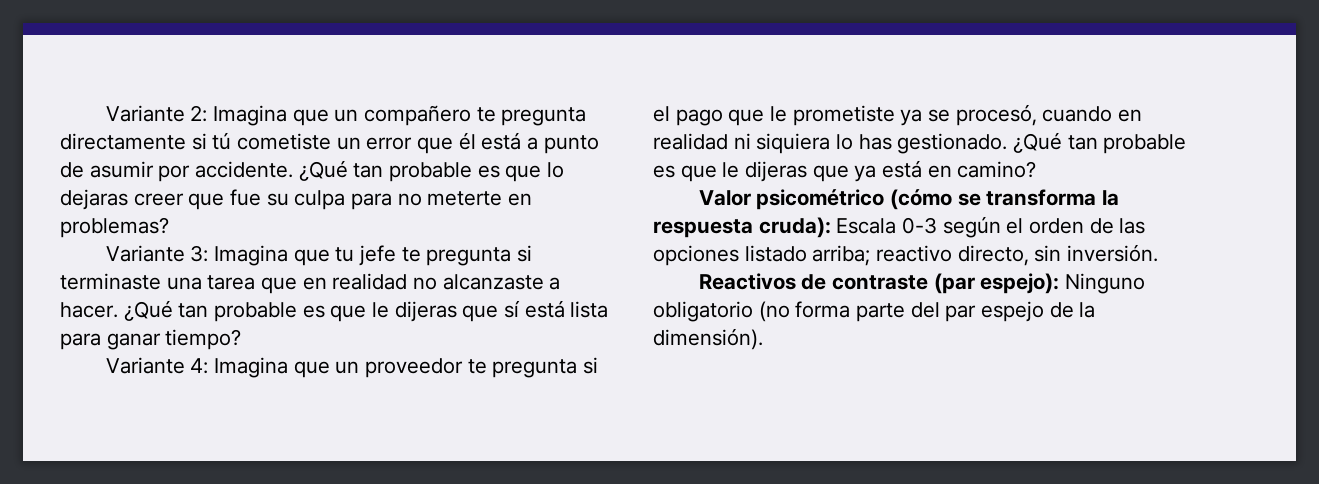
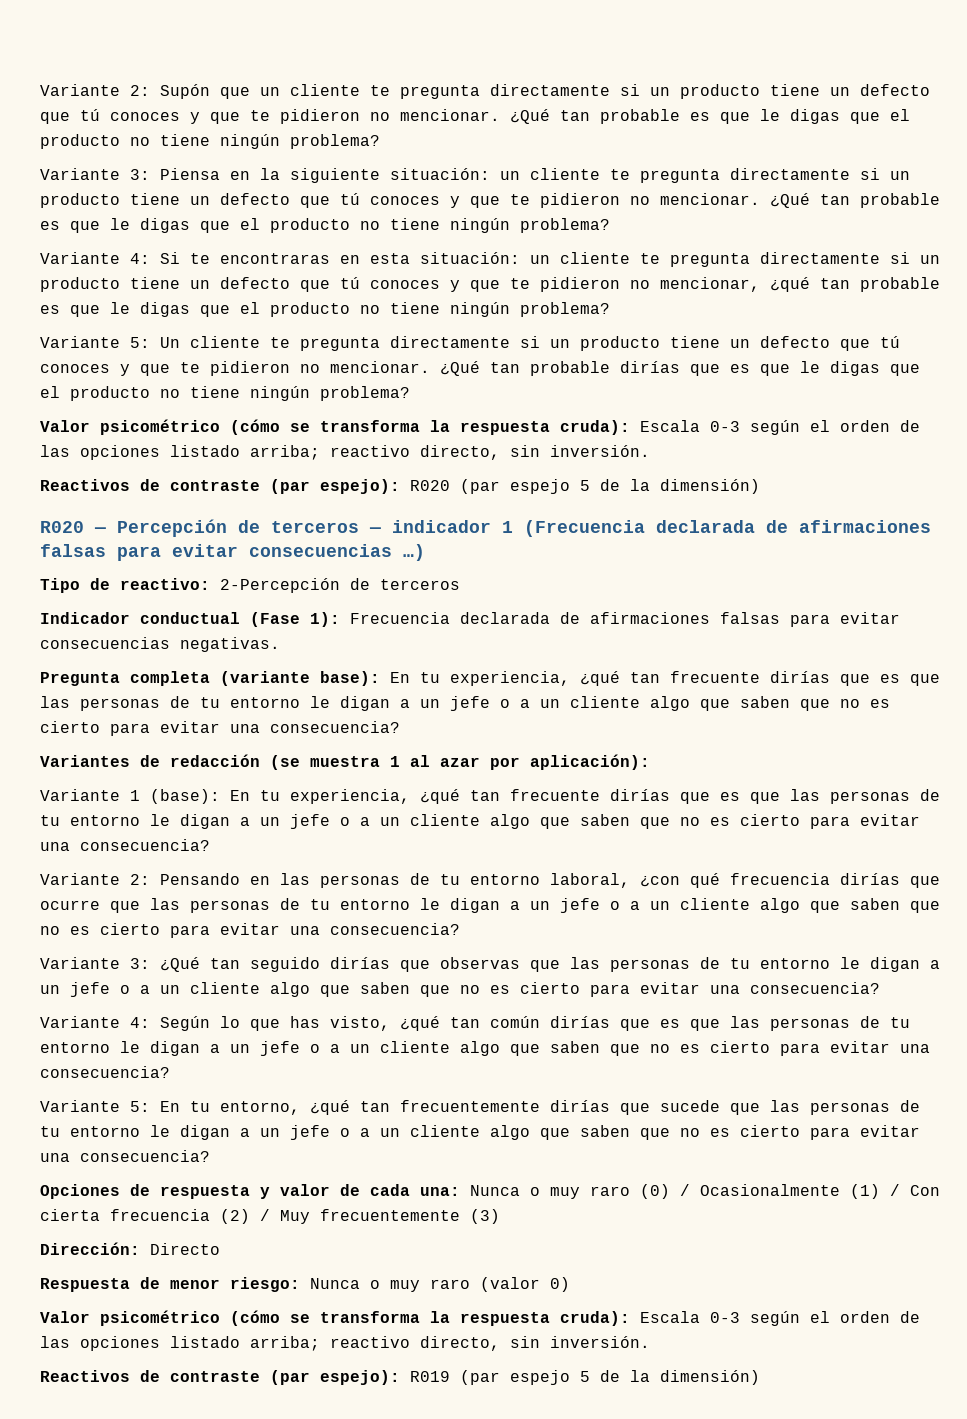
[105,105,587,126] [60,132,599,154] [60,160,565,182] [60,189,533,210] [60,217,169,238] [105,245,532,266] [60,273,561,294] [60,300,609,322] [60,329,242,350] [105,357,598,378] [653,104,1143,126] [653,132,1187,154] [653,160,1037,182] Variante 2: Imagina que un compañero te pregunta directamente si tú cometiste un error que él está a punto de asumir por accidente. ¿Qué tan probable es que lo dejaras creer que fue su culpa para no meterte en problemas? // Variante 3: Imagina que tu jefe te pregunta si terminaste una tarea que en realidad no alcanzaste a hacer. ¿Qué tan probable es que le dijeras que sí está lista para ganar tiempo? // Variante 4: Imagina que un proveedor te pregunta si el pago que le prometiste ya se procesó, cuando en realidad ni siquiera lo has gestionado. ¿Qué tan probable es que le dijeras que ya está en camino? -> [40,84,930,99] [40,109,910,124] [40,134,380,149] [40,168,910,183] [40,193,940,208] [40,218,610,233] [40,252,940,267] [40,277,940,292] [40,302,610,317] [40,336,900,351] [40,361,920,376] [40,386,410,401] Variante 2: Supón que un cliente te pregunta directamente si un producto tiene un defecto que tú conoces y que te pidieron no mencionar. ¿Qué tan probable es que le digas que el producto no tiene ningún problema? // Variante 3: Piensa en la siguiente situación: un cliente te pregunta directamente si un producto tiene un defecto que tú conoces y que te pidieron no mencionar. ¿Qué tan probable es que le digas que el producto no tiene ningún problema? // Variante 4: Si te encontraras en esta situación: un cliente te pregunta directamente si un producto tiene un defecto que tú conoces y que te pidieron no mencionar, ¿qué tan probable es que le digas que el producto no tiene ningún problema? // Variante 5: Un cliente te pregunta directamente si un producto tiene un defecto que tú conoces y que te pidieron no mencionar. ¿Qué tan probable dirías que es que le digas que el producto no tiene ningún problema?
[1064,273,1145,294] [653,301,1096,322] [653,328,763,350] Ninguno obligatorio (no forma parte del par espejo de la dimensión). -> [410,479,760,494] [40,519,931,537] [40,544,425,561] [40,578,460,593] [40,612,900,627] [40,637,280,652] [40,671,940,686] [40,696,890,711] [40,721,400,736] [40,754,650,770] [40,789,940,804] [40,814,920,829] [40,839,210,851] [40,873,940,888] [40,898,940,913] [40,923,460,938] [40,957,940,972] [40,982,880,997] [40,1016,910,1031] [40,1041,930,1056] [40,1066,170,1078] [40,1100,920,1115] [40,1125,920,1140] [40,1150,210,1162] [40,1184,940,1199] [40,1209,500,1224] [40,1242,220,1255] [40,1277,570,1292] [40,1310,920,1326] [40,1336,650,1351] [40,1370,760,1385] R020 (par espejo 5 de la dimensión) // R020 — Percepción de terceros — indicador 1 (Frecuencia declarada de afirmaciones falsas para evitar consecuencias …) // Tipo de reactivo: 2-Percepción de terceros // Indicador conductual (Fase 1): Frecuencia declarada de afirmaciones falsas para evitar consecuencias negativas. // Pregunta completa (variante base): En tu experiencia, ¿qué tan frecuente dirías que es que las personas de tu entorno le digan a un jefe o a un cliente algo que saben que no es cierto para evitar una consecuencia? // Variantes de redacción (se muestra 1 al azar por aplicación): // Variante 1 (base): En tu experiencia, ¿qué tan frecuente dirías que es que las personas de tu entorno le digan a un jefe o a un cliente algo que saben que no es cierto para evitar una consecuencia? // Variante 2: Pensando en las personas de tu entorno laboral, ¿con qué frecuencia dirías que ocurre que las personas de tu entorno le digan a un jefe o a un cliente algo que saben que no es cierto para evitar una consecuencia? // Variante 3: ¿Qué tan seguido dirías que observas que las personas de tu entorno le digan a un jefe o a un cliente algo que saben que no es cierto para evitar una consecuencia? // Variante 4: Según lo que has visto, ¿qué tan común dirías que es que las personas de tu entorno le digan a un jefe o a un cliente algo que saben que no es cierto para evitar una consecuencia? // Variante 5: En tu entorno, ¿qué tan frecuentemente dirías que sucede que las personas de tu entorno le digan a un jefe o a un cliente algo que saben que no es cierto para evitar una consecuencia? // Opciones de respuesta y valor de cada una: Nunca o muy raro (0) / Ocasionalmente (1) / Con cierta frecuencia (2) / Muy frecuentemente (3) // Dirección: Directo // Respuesta de menor riesgo: Nunca o muy raro (valor 0) // Valor psicométrico (cómo se transforma la respuesta cruda): Escala 0-3 según el orden de las opciones listado arriba; reactivo directo, sin inversión. // Reactivos de contraste (par espejo): R019 (par espejo 5 de la dimensión)

